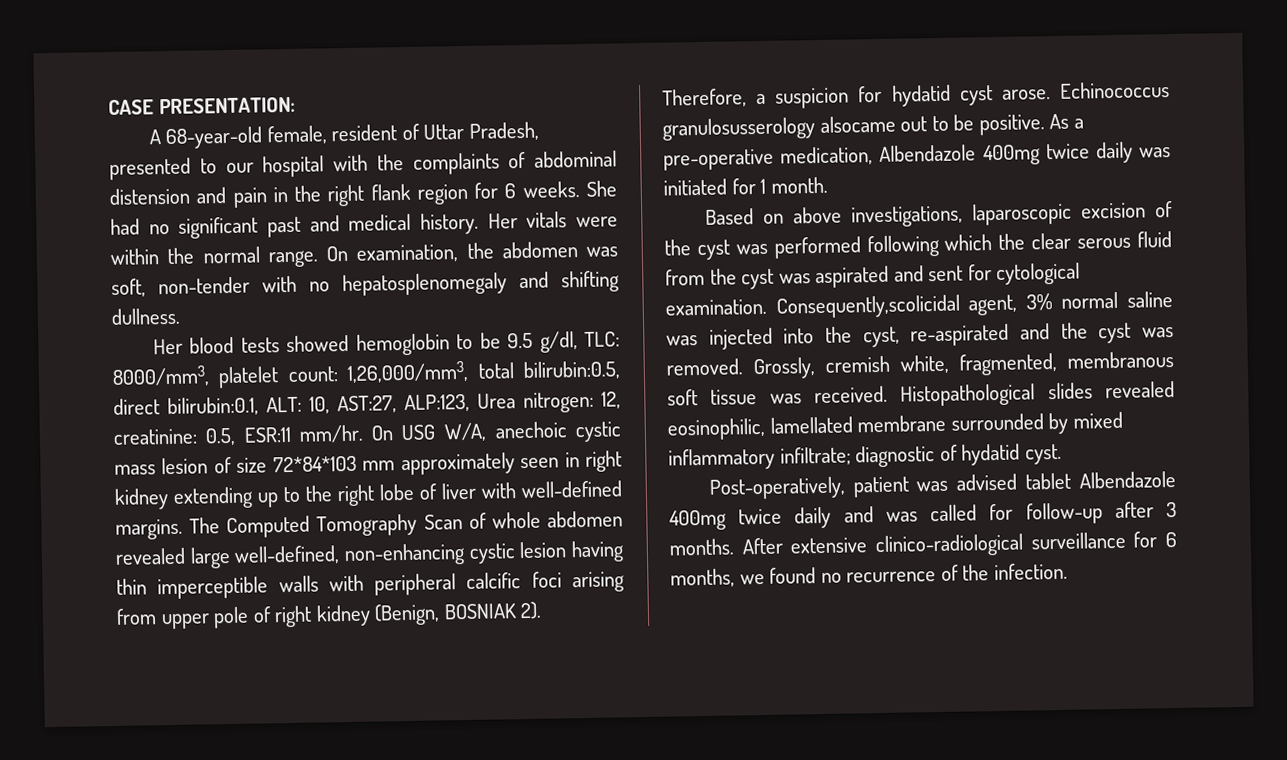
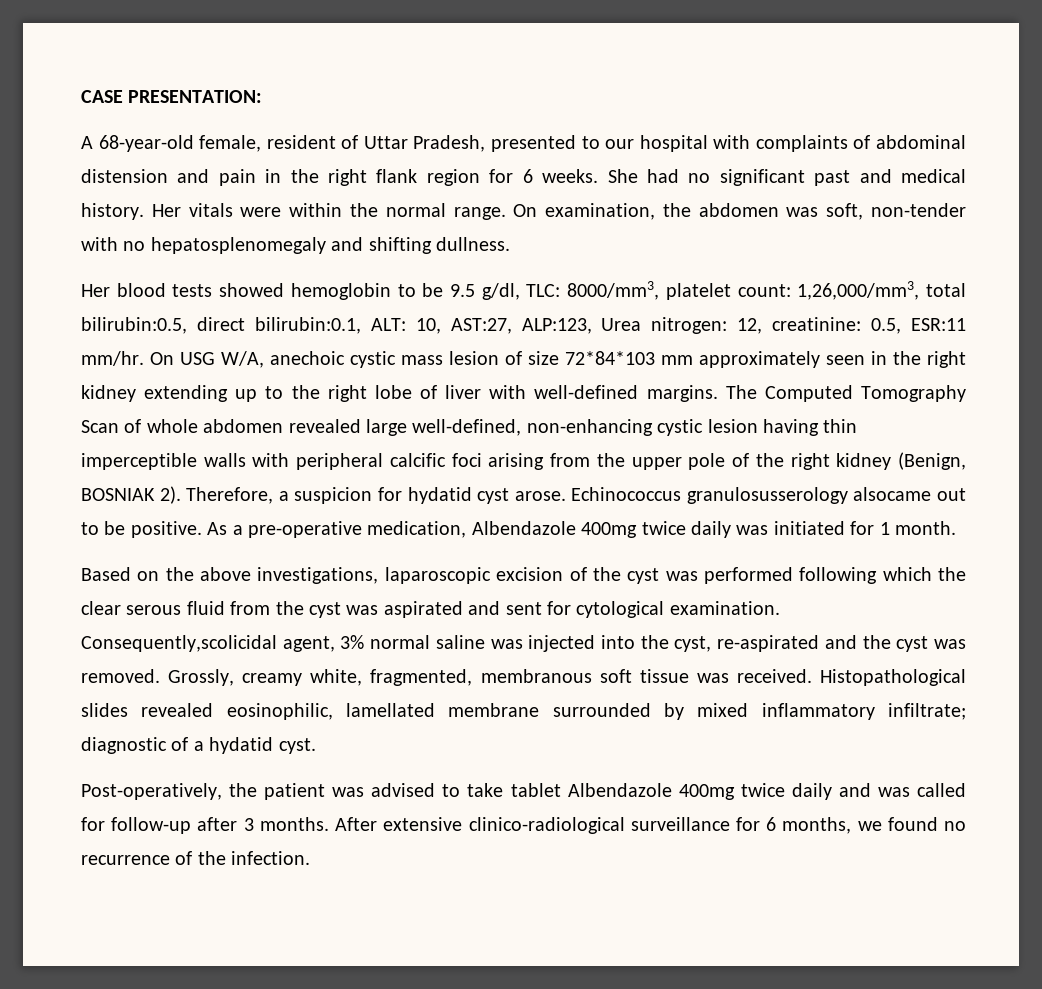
[376,154,404,171] the -> (751, 142) none
(580, 460) none -> [893,351,921,365] the
(157, 616) none -> [596,453,625,467] the
(272, 614) none -> [755,453,784,467] the
(784, 218) none -> [165,567,194,581] the
[825,355,890,373] cremish -> [242,673,303,686] creamy
(958, 453) none -> [193,741,204,751] a
(846, 488) none -> [229,783,258,797] the
(1018, 482) none -> [442,783,504,797] to take

